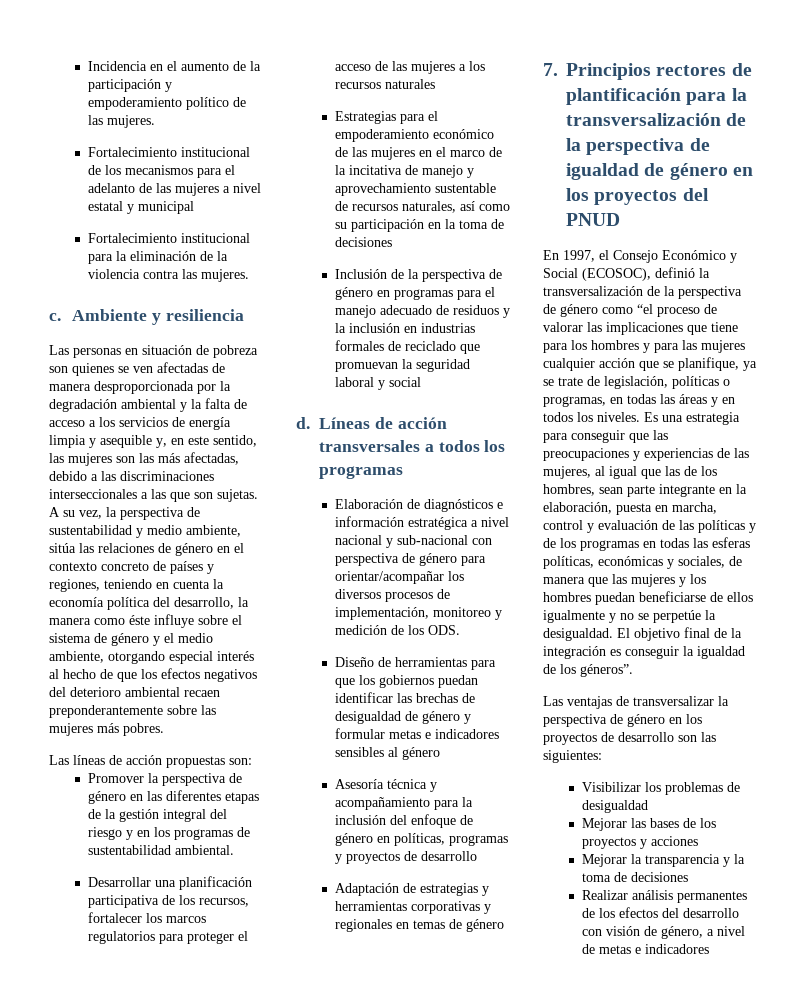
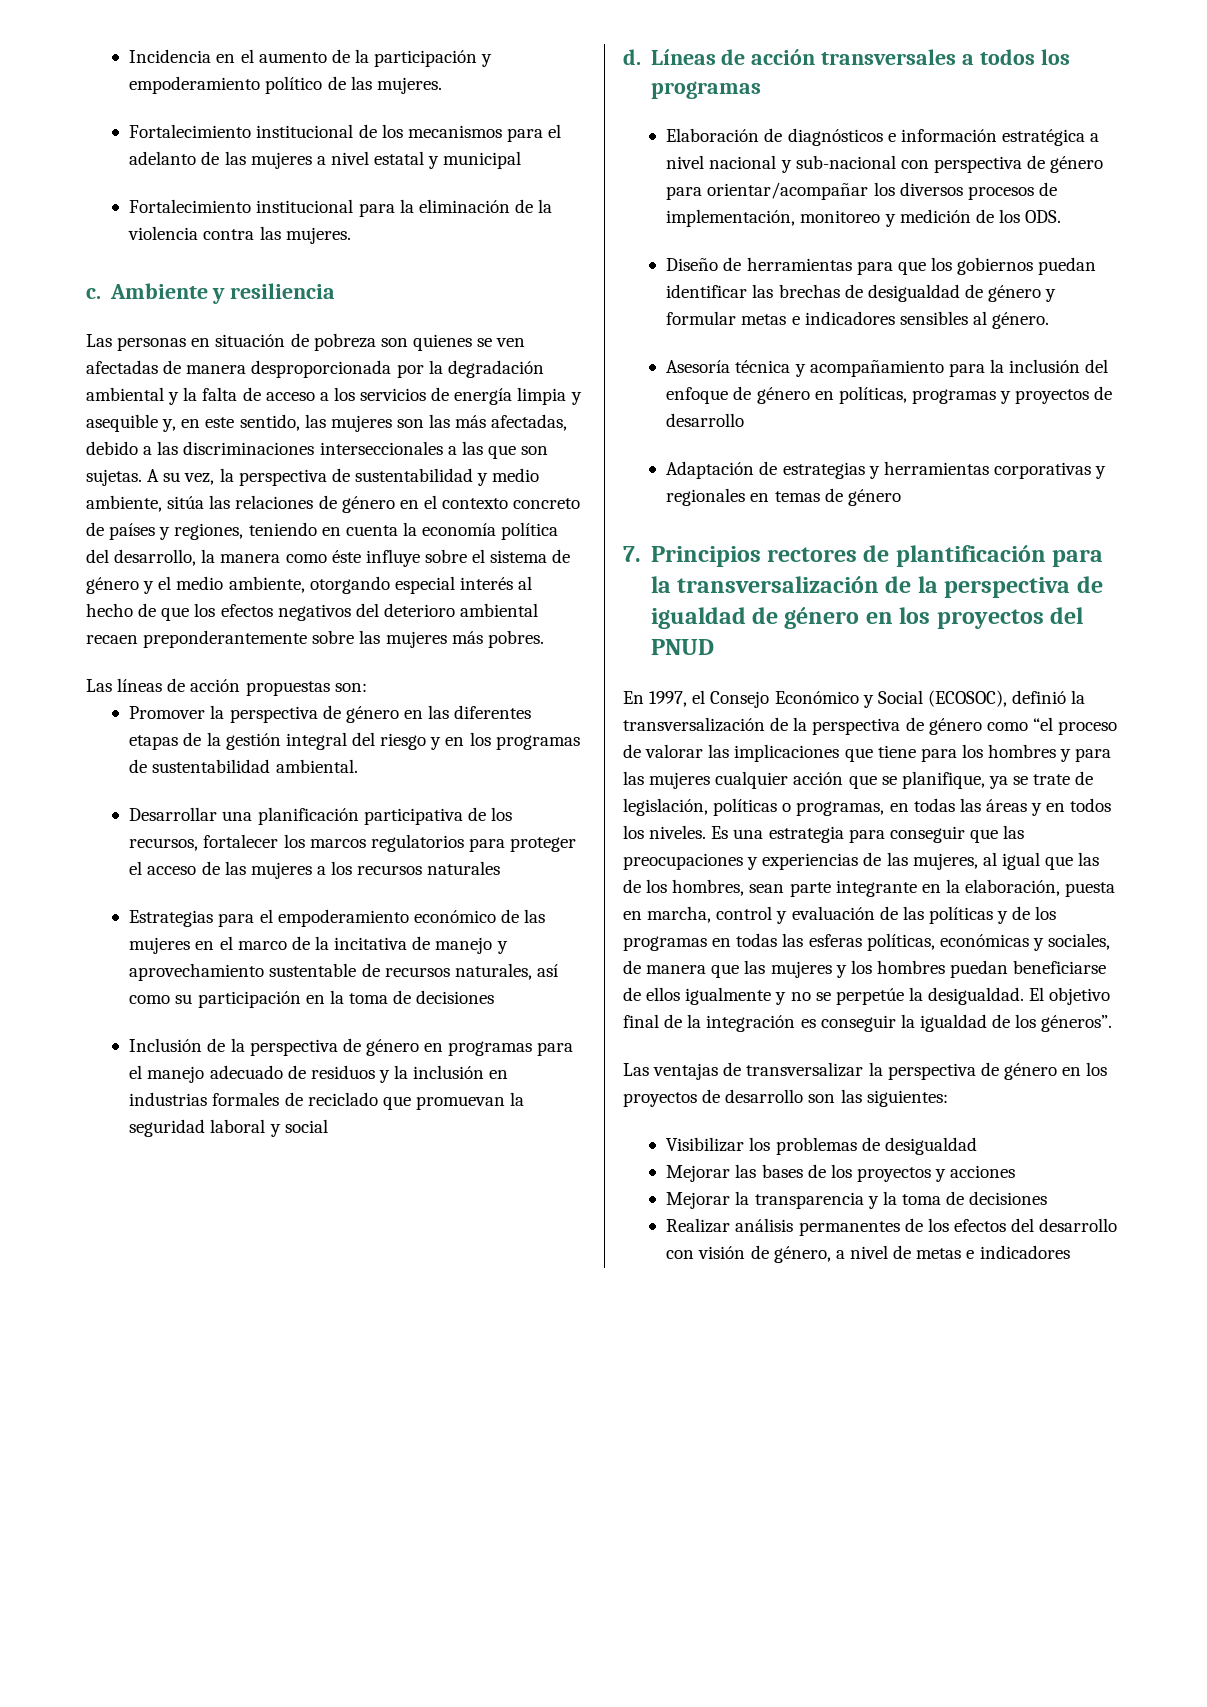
[401,747,440,760] género -> [992,312,1050,329] género.

